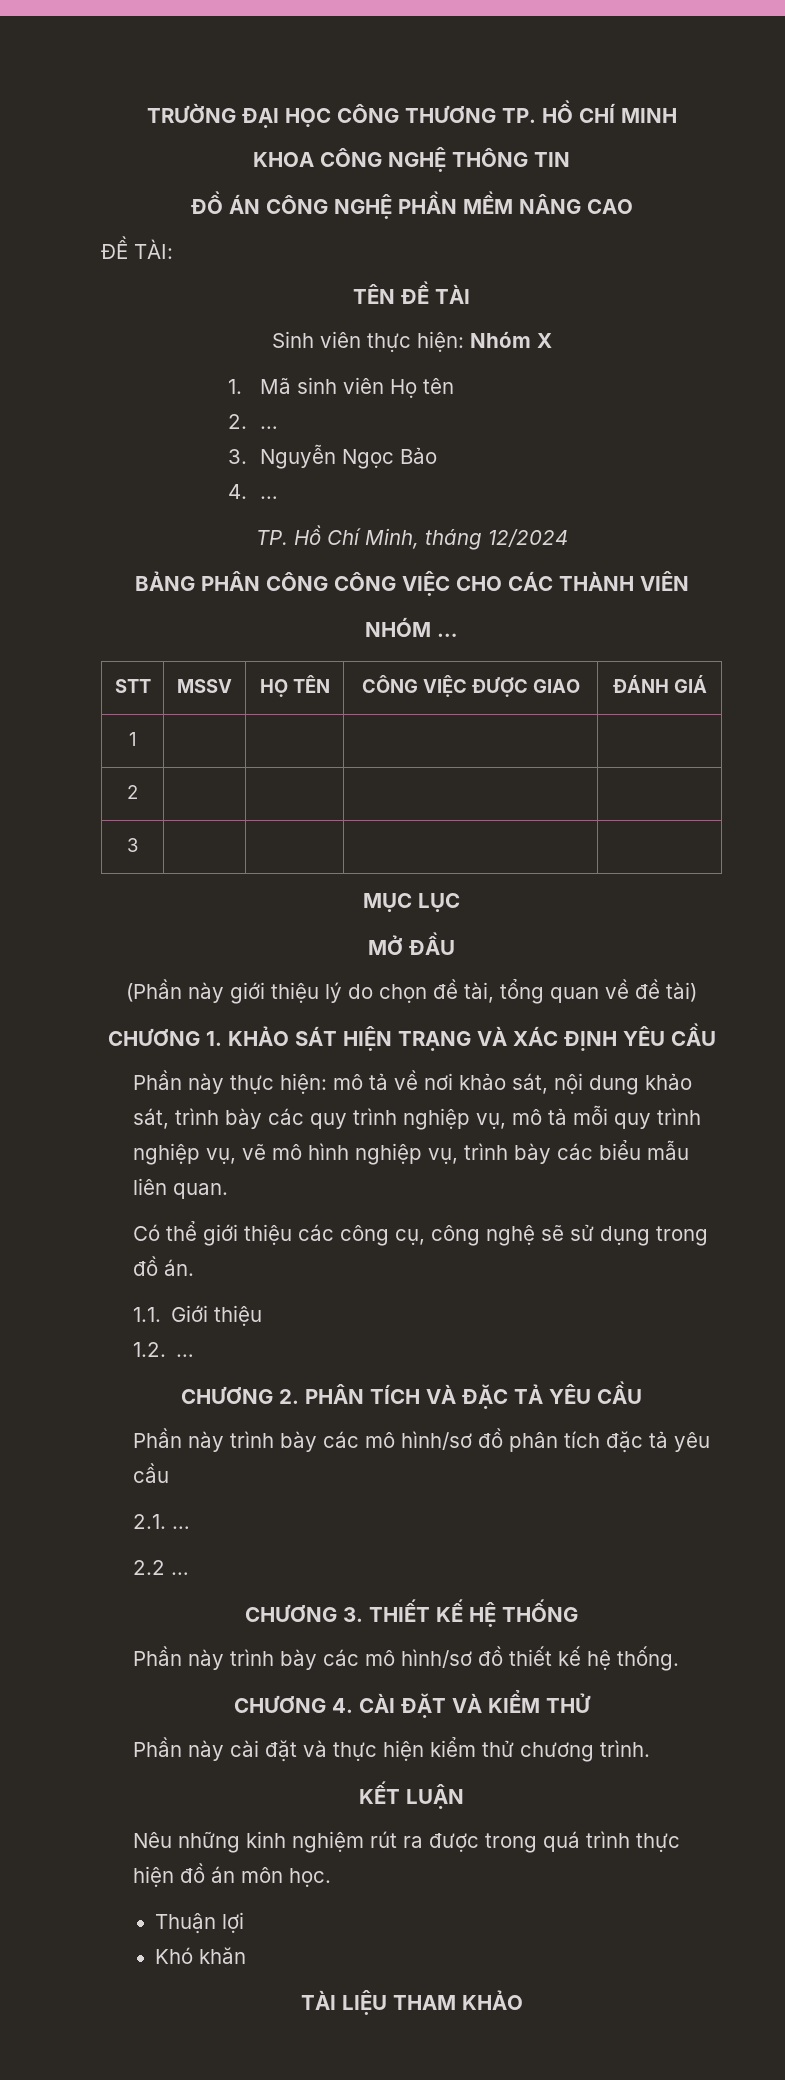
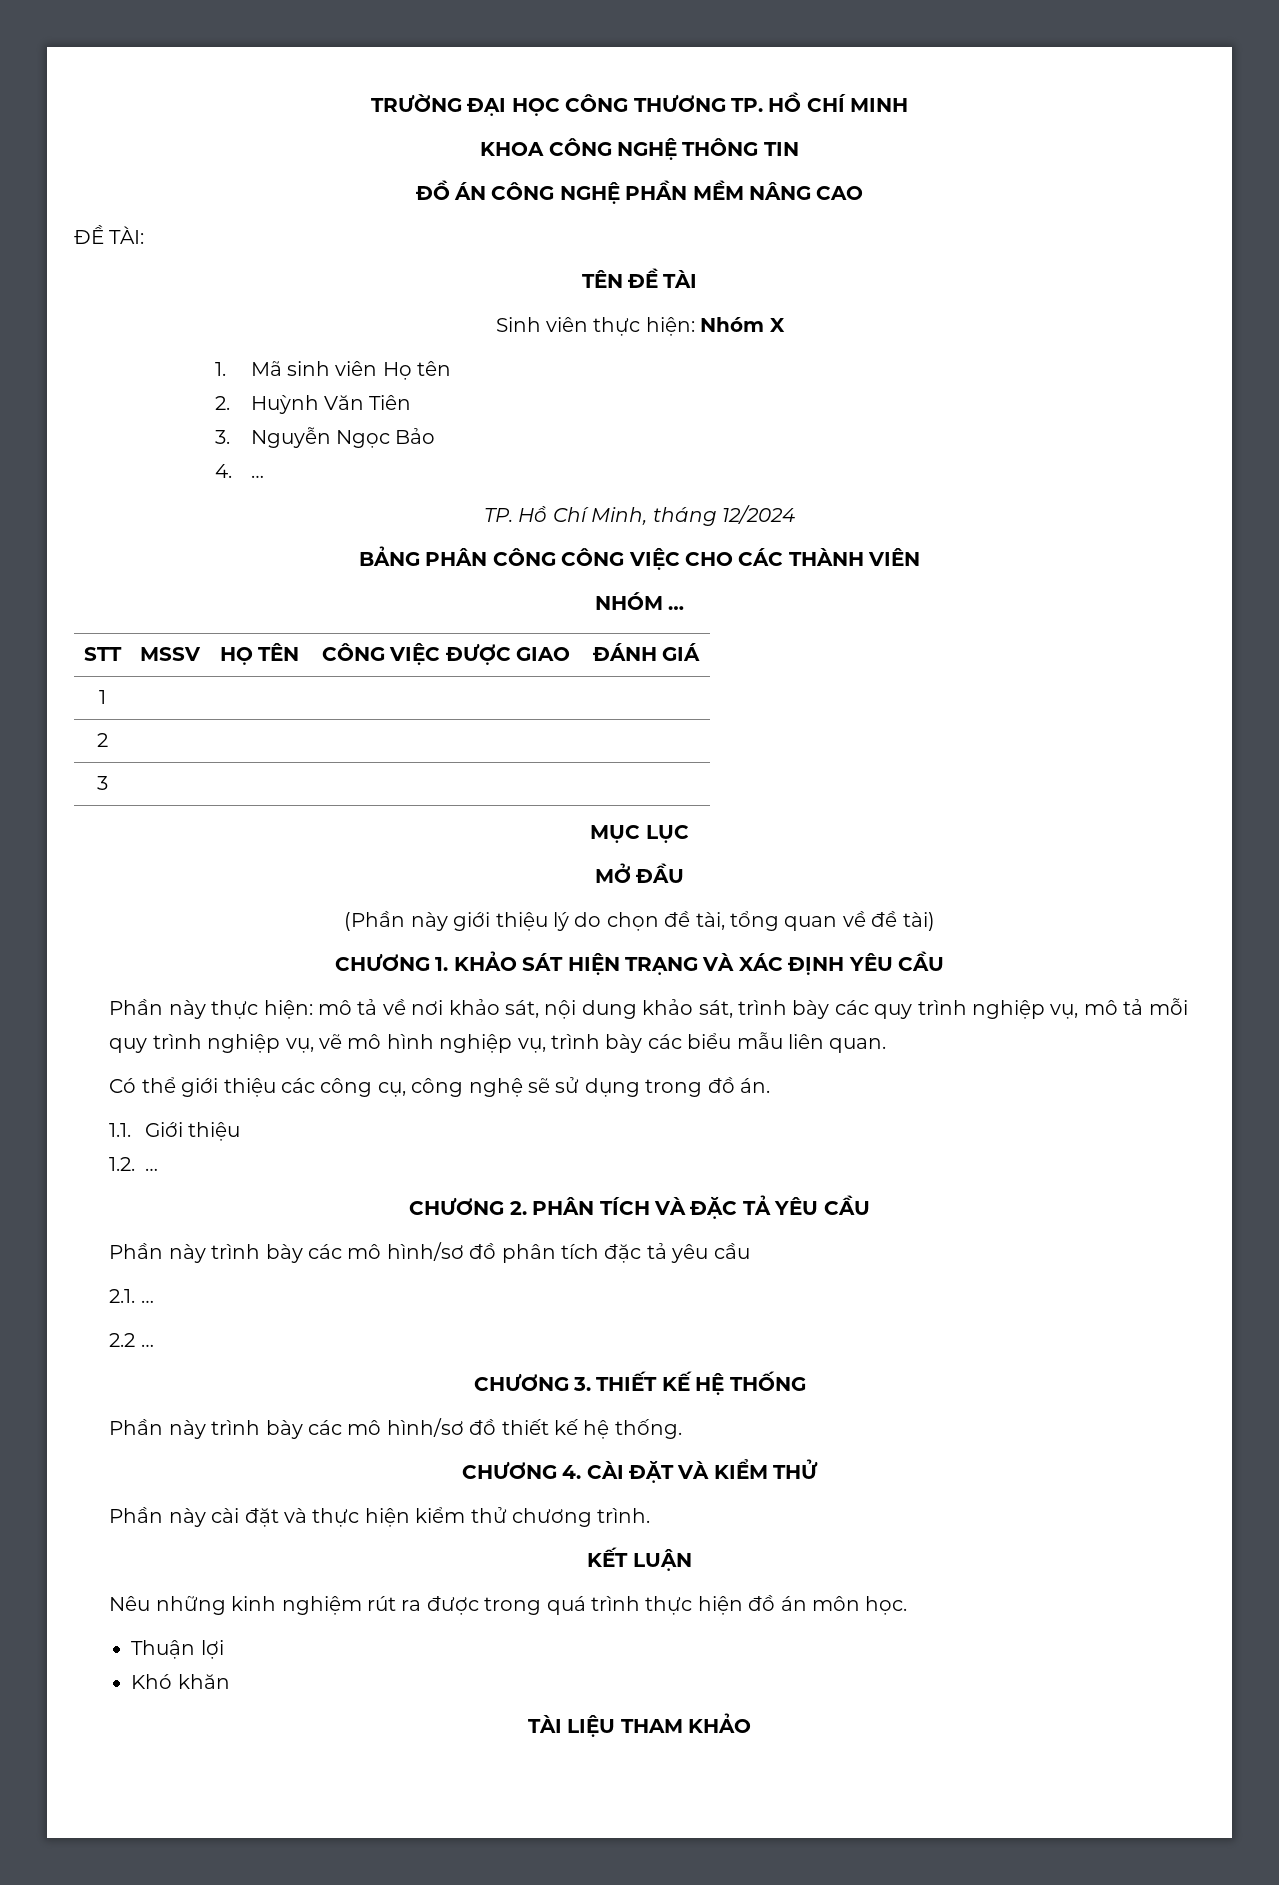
[260,426,279,429] … -> [250,395,412,414] Huỳnh Văn Tiên

